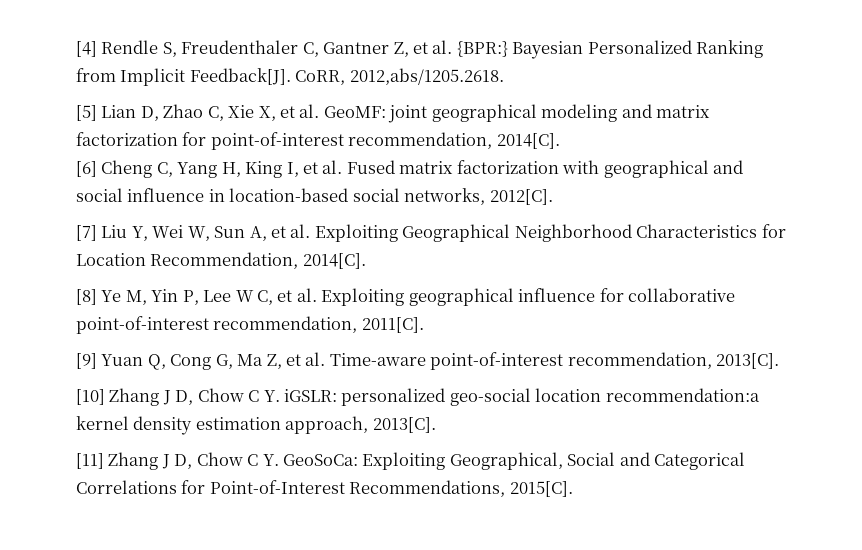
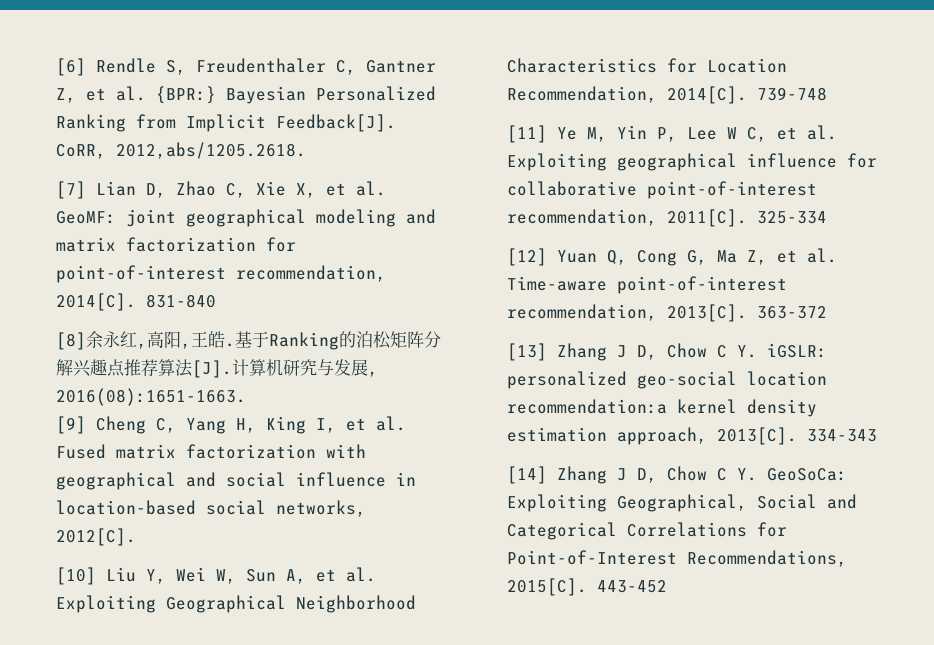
[75,41,97,57] [4] -> [55,58,86,76] [6]
[75,105,97,121] [5] -> [55,181,86,199] [7]
[75,161,97,177] // [6] -> [145,294,216,308] [55,331,441,350] [55,359,378,378] [55,388,246,406] [55,416,86,434] 831-840 // [8]余永红,高阳,王皓.基于Ranking的泊松矩阵分解兴趣点推荐算法[J].计算机研究与发展, 2016(08):1651-1663. // [9]
[75,225,97,241] [7] -> [55,567,96,585] [10]
[75,289,97,305] // [8] -> [756,87,827,101] [506,125,547,143] 739-748 // [11]
[75,353,97,369] // [9] -> [756,211,827,224] [506,248,547,266] 325-334 // [12]
[75,389,105,405] // [10] -> [756,306,827,319] [506,343,547,361] 363-372 // [13]
[75,453,104,469] // [11] -> [806,429,877,442] [506,466,547,484] 334-343 // [14]
(573, 489) none -> [596,580,667,593] 443-452

